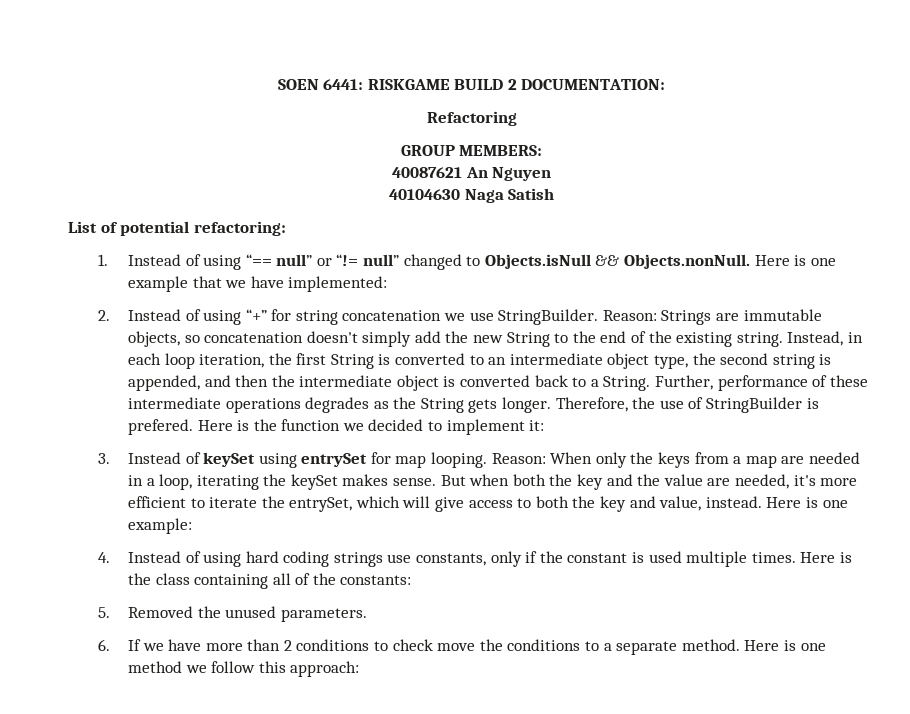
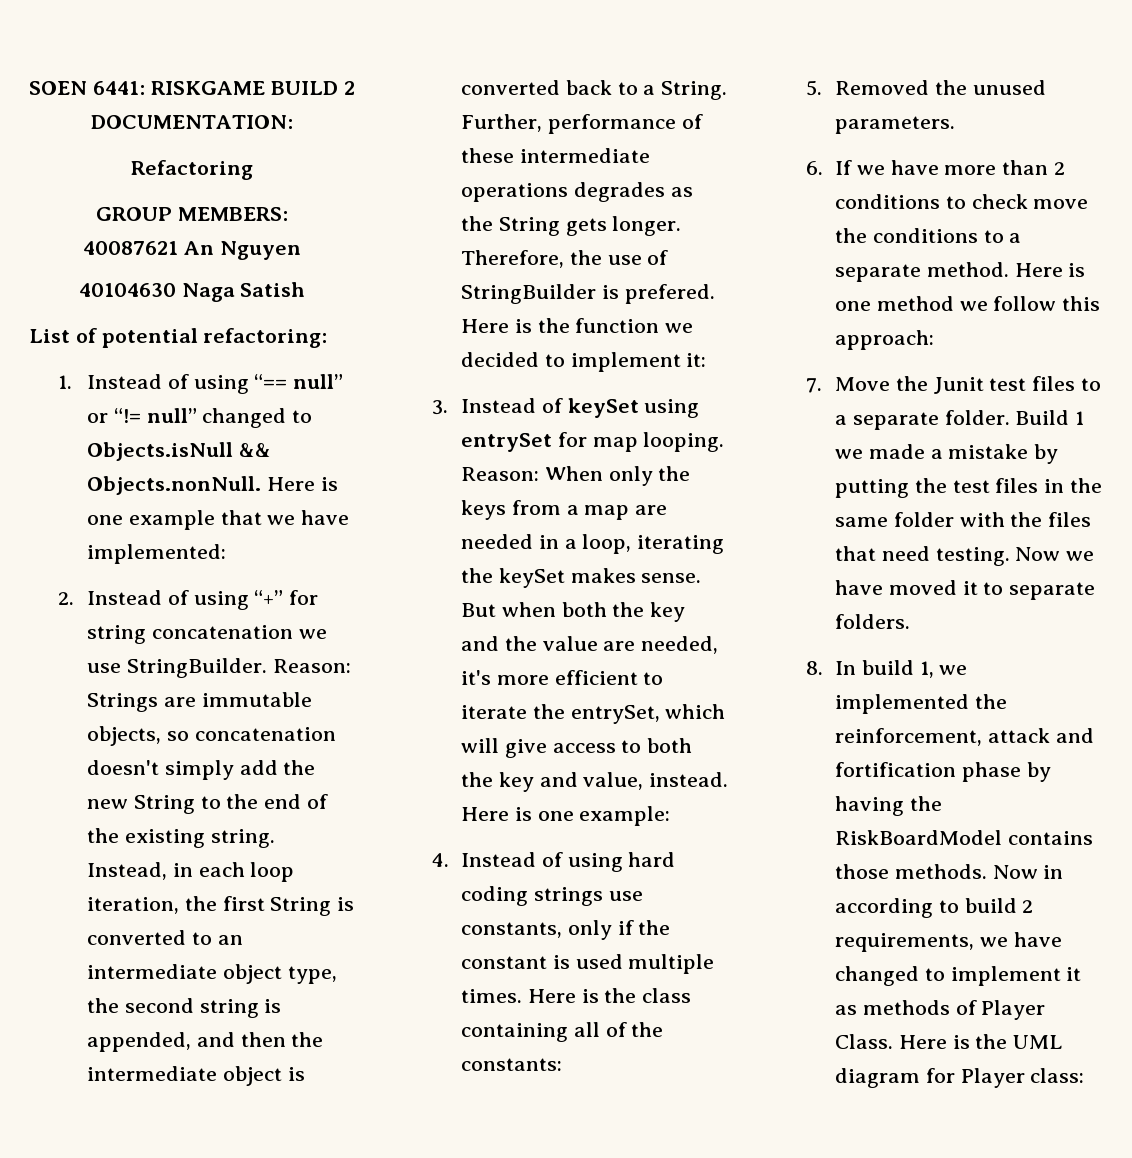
(360, 669) none -> [806,376,1102,394] [835,410,1085,430] [835,444,1059,464] [835,478,1103,498] [835,512,1092,527] [835,546,1095,566] [835,580,1096,600] [835,614,911,629] [806,660,968,678] [835,694,1007,714] [835,728,1094,746] [835,762,1051,782] [835,796,942,816] [835,830,1093,845] [835,864,1064,879] [835,898,1034,918] [835,932,1062,952] [835,966,1082,986] [835,1000,1046,1020] [835,1034,1063,1049] [835,1068,1085,1088] // 7. Move the Junit test files to a separate folder. Build 1 we made a mistake by putting the test files in the same folder with the files that need testing. Now we have moved it to separate folders. // 8. In build 1, we implemented the reinforcement, attack and fortification phase by having the RiskBoardModel contains those methods. Now in according to build 2 requirements, we have changed to implement it as methods of Player Class. Here is the UML diagram for Player class:

